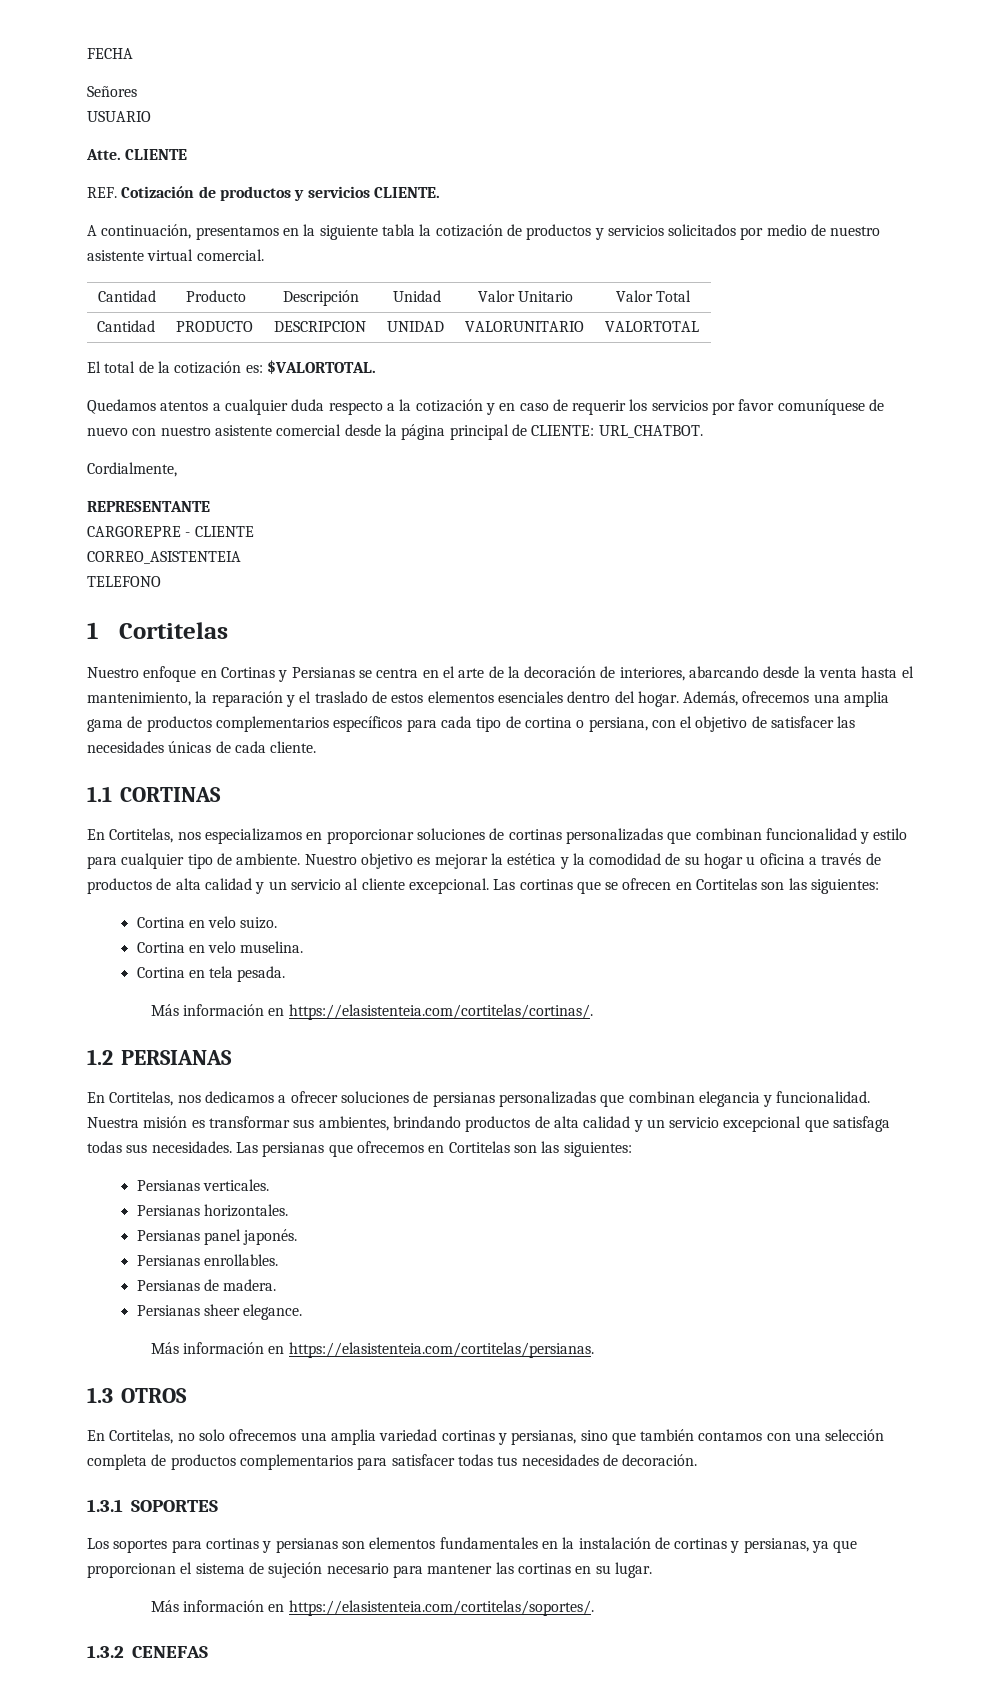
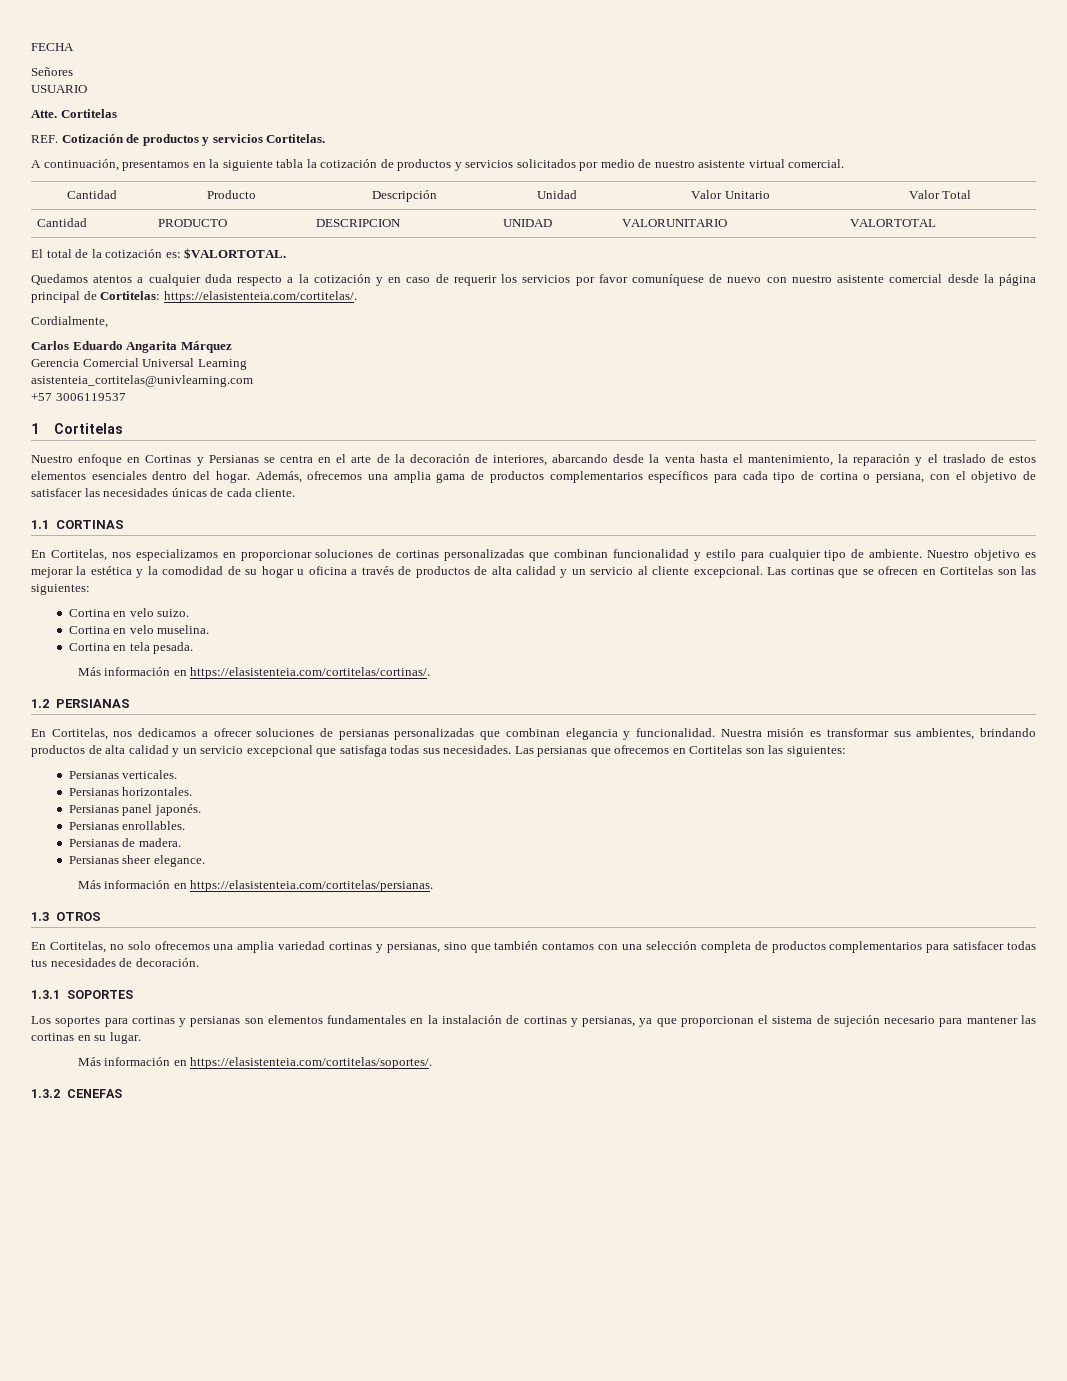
[125,149,188,160] CLIENTE -> [60,109,117,118] Cortitelas
[373,187,440,198] CLIENTE. -> [266,134,326,143] Cortitelas.
[531,425,703,438] CLIENTE: URL_CHATBOT. -> [100,291,357,303] Cortitelas: https://elasistenteia.com/cortitelas/.
[87,501,210,512] [87,526,254,537] [87,551,241,564] [87,576,161,587] REPRESENTANTE // CARGOREPRE - CLIENTE // CORREO_ASISTENTEIA // TELEFONO -> [31,341,232,353] [31,358,247,370] [31,375,253,387] [31,393,126,401] Carlos Eduardo Angarita Márquez // Gerencia Comercial Universal Learning // asistenteia_cortitelas@univlearning.com // +57 3006119537

